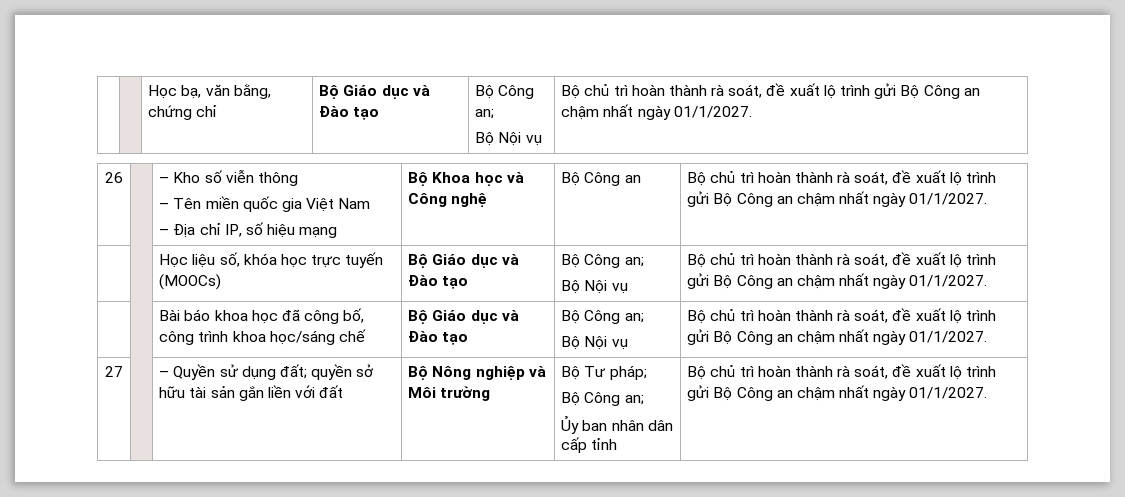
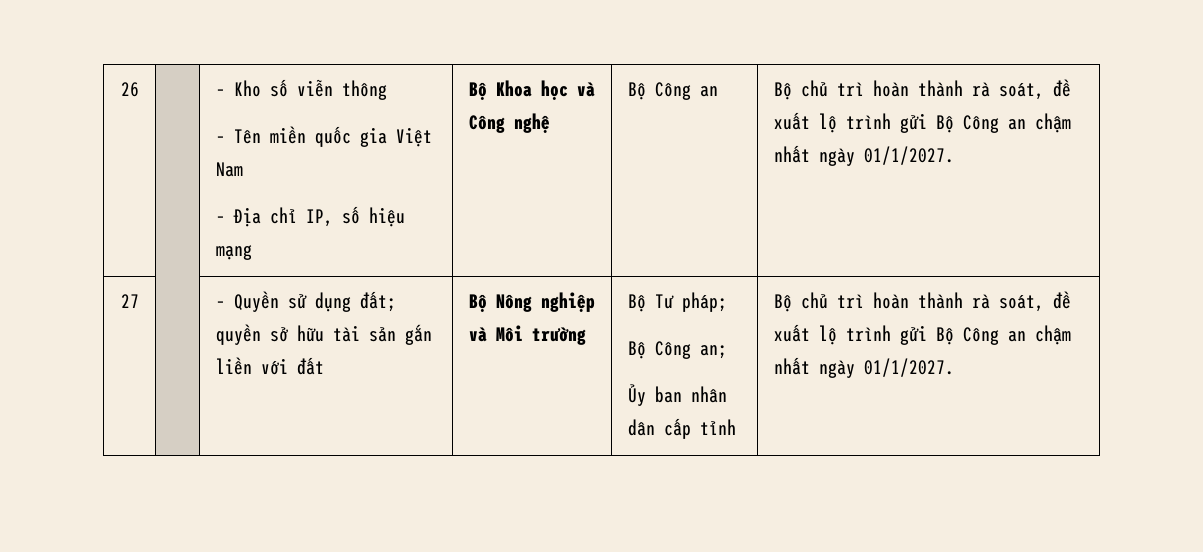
[148,84,271,99] [148,105,218,120] [319,85,430,99] [319,106,380,120] [475,85,535,99] [475,109,495,119] [475,132,542,146] [561,83,980,99] [561,104,752,120] | | Học bạ, văn bằng, chứng chỉ | Bộ Giáo dục và Đào tạo | Bộ Công an; // Bộ Nội vụ | Bộ chủ trì hoàn thành rà soát, đề xuất lộ trình gửi Bộ Công an chậm nhất ngày 01/1/2027. // -> (120, 89) none
[159,252,384,268] [159,274,222,290] [408,254,519,268] [408,275,469,289] [561,254,644,268] [561,280,628,294] [687,252,997,268] [687,273,988,289] [159,308,365,324] [159,329,366,345] [408,310,519,324] [408,331,469,345] [561,310,644,324] [561,336,628,350] [687,308,997,324] [687,329,988,345] // | | Học liệu số, khóa học trực tuyến (MOOCs) | Bộ Giáo dục và Đào tạo | Bộ Công an; // Bộ Nội vụ | Bộ chủ trì hoàn thành rà soát, đề xuất lộ trình gửi Bộ Công an chậm nhất ngày 01/1/2027. // | | Bài báo khoa học đã công bố, công trình khoa học/sáng chế | Bộ Giáo dục và Đào tạo | Bộ Công an; // Bộ Nội vụ | Bộ chủ trì hoàn thành rà soát, đề xuất lộ trình gửi Bộ Công an chậm nhất ngày 01/1/2027. -> (954, 155) none

